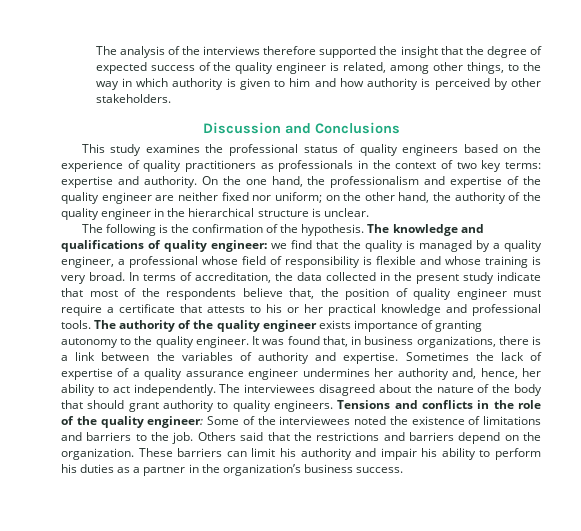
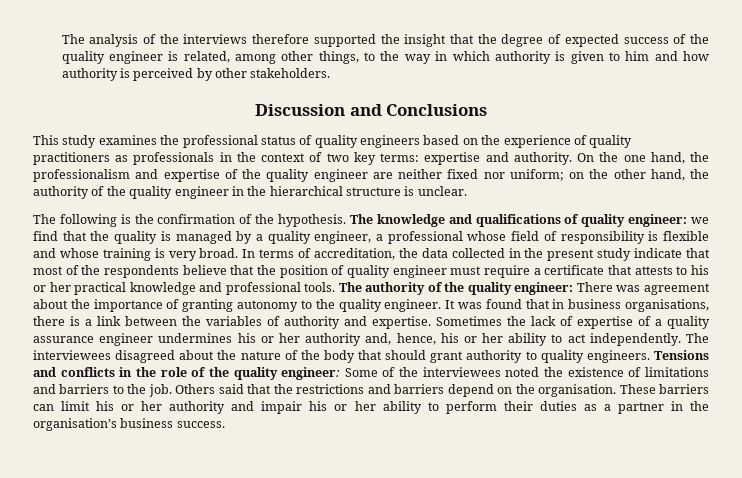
[289,288,314,299] that, -> [230,265,255,275] that
[262,320,351,332] engineer exists -> [514,282,710,295] [33,299,90,309] engineer: There was agreement about the
[322,336,348,347] that, -> [525,299,550,309] that
[416,336,496,348] organizations, -> [625,299,709,312] organisations,
(370, 372) none -> [237,333,274,343] his or
(518, 373) none -> [440,333,477,343] his or
[61,448,134,460] organization. -> [538,384,617,397] organisation.
(296, 452) none -> [121,401,163,411] or her
(438, 452) none -> [334,401,376,411] or her
[61,464,77,473] his -> [503,401,533,411] their
[222,464,301,476] organization’s -> [33,418,117,431] organisation’s

